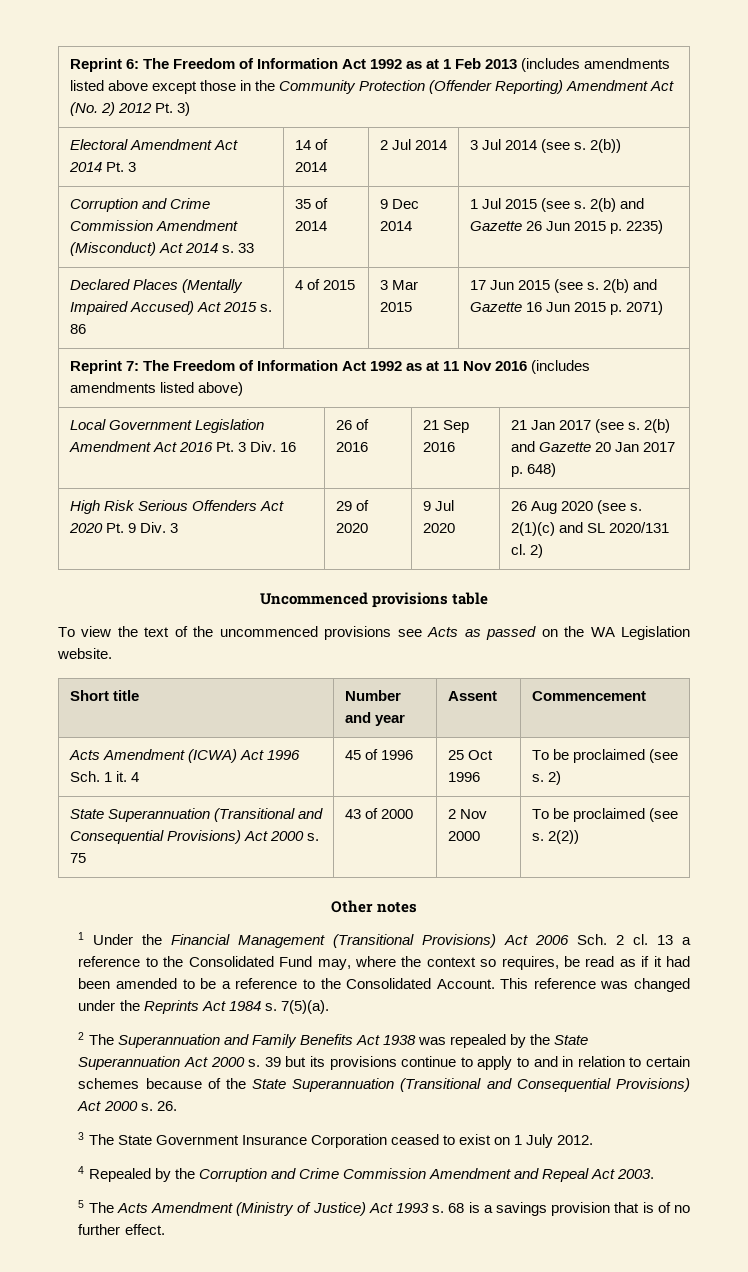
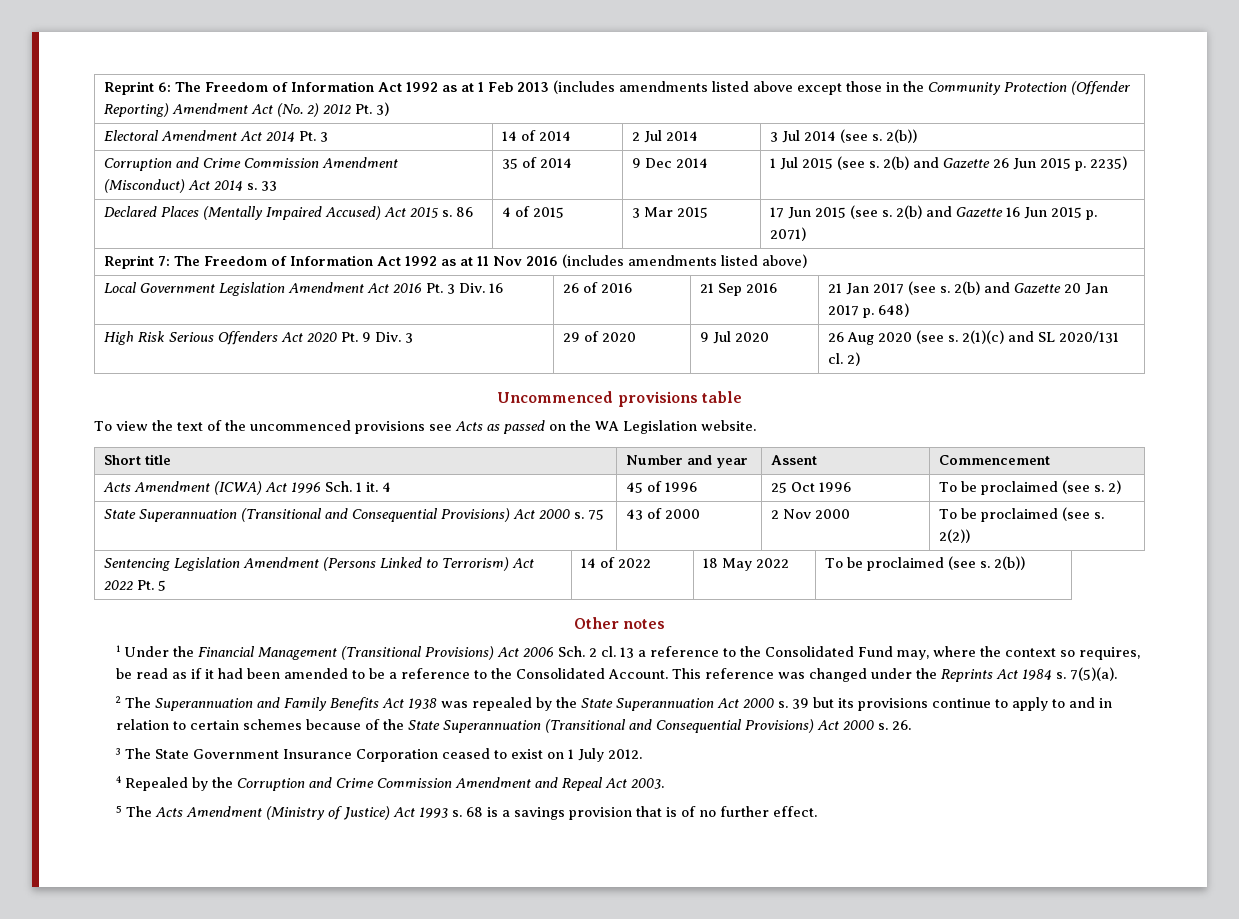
(579, 837) none -> [104,557,535,571] [104,580,167,591] [581,557,652,568] [703,558,790,571] [825,556,1026,571] // Sentencing Legislation Amendment (Persons Linked to Terrorism) Act 2022 Pt. 5 | 14 of 2022 | 18 May 2022 | To be proclaimed (see s. 2(b))

